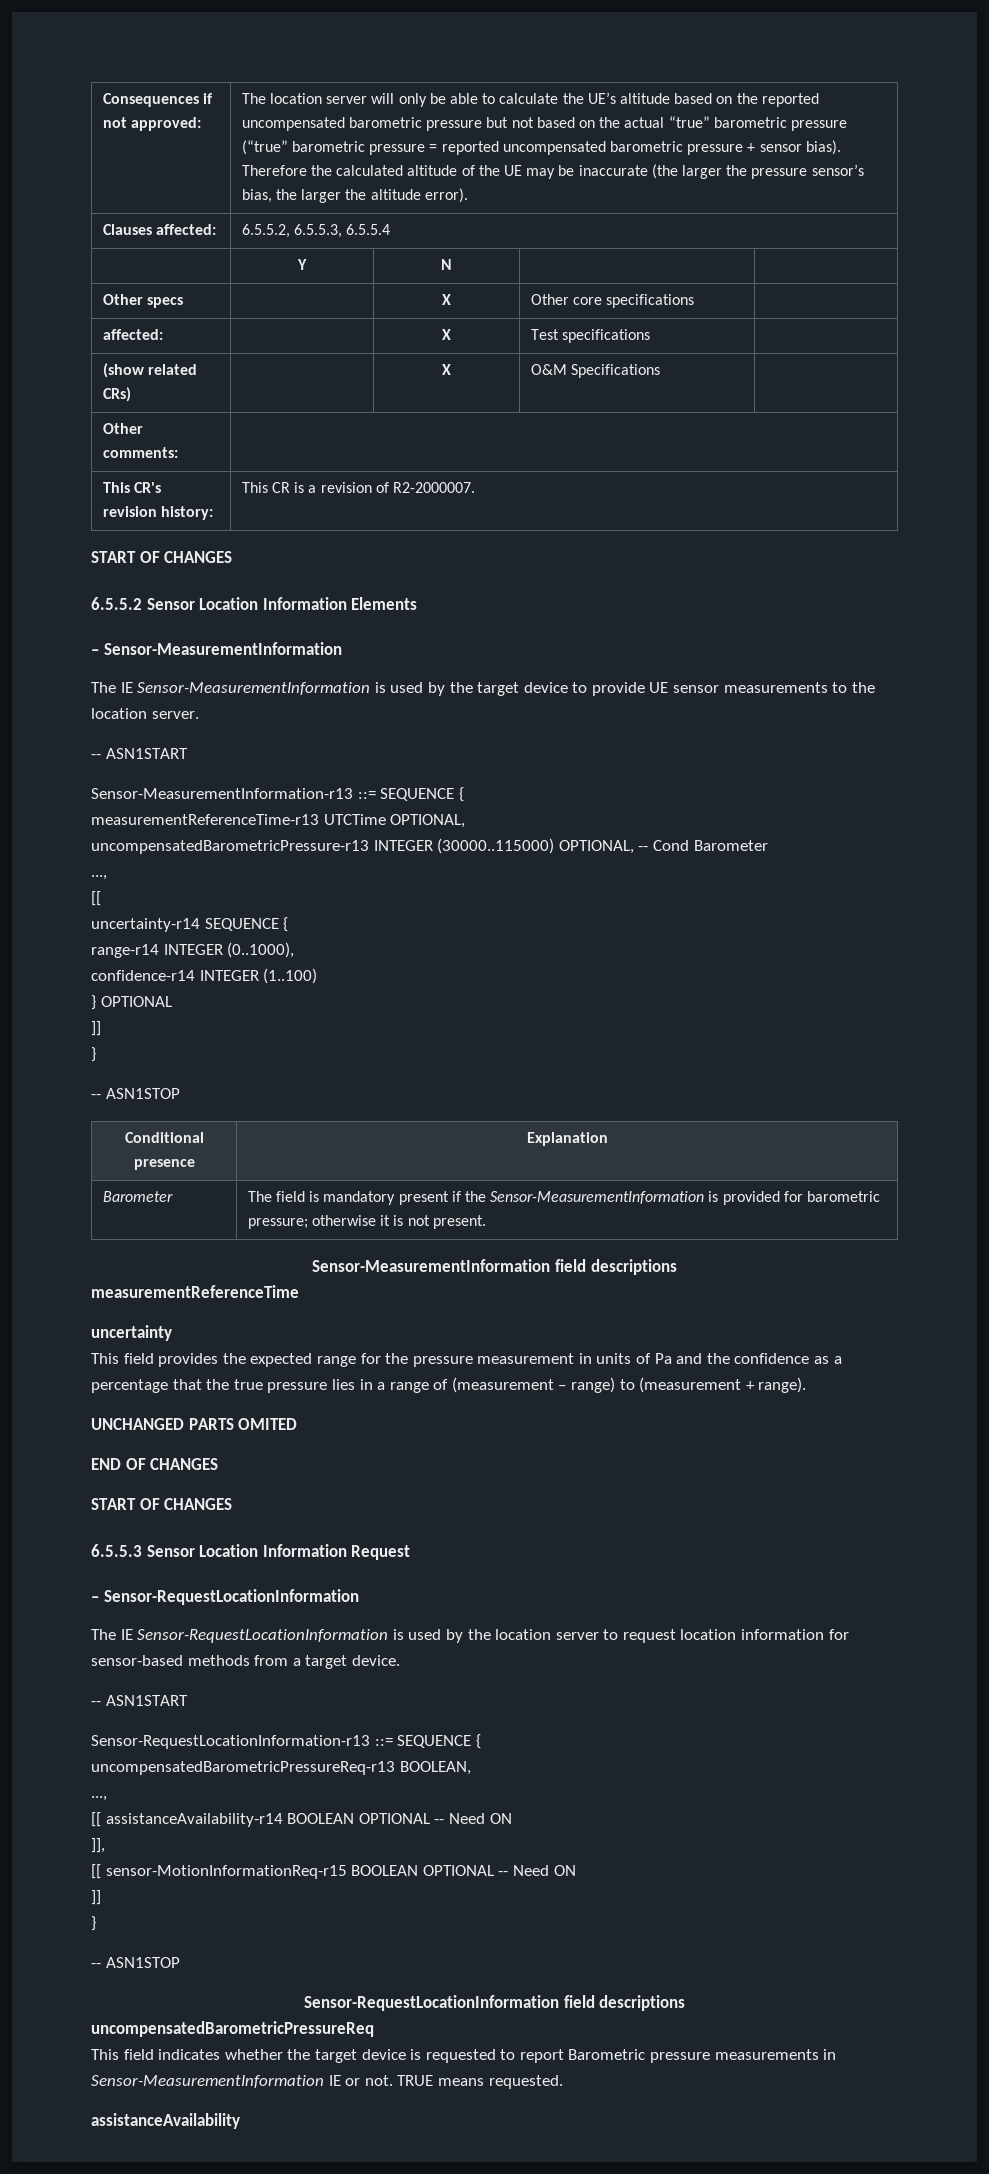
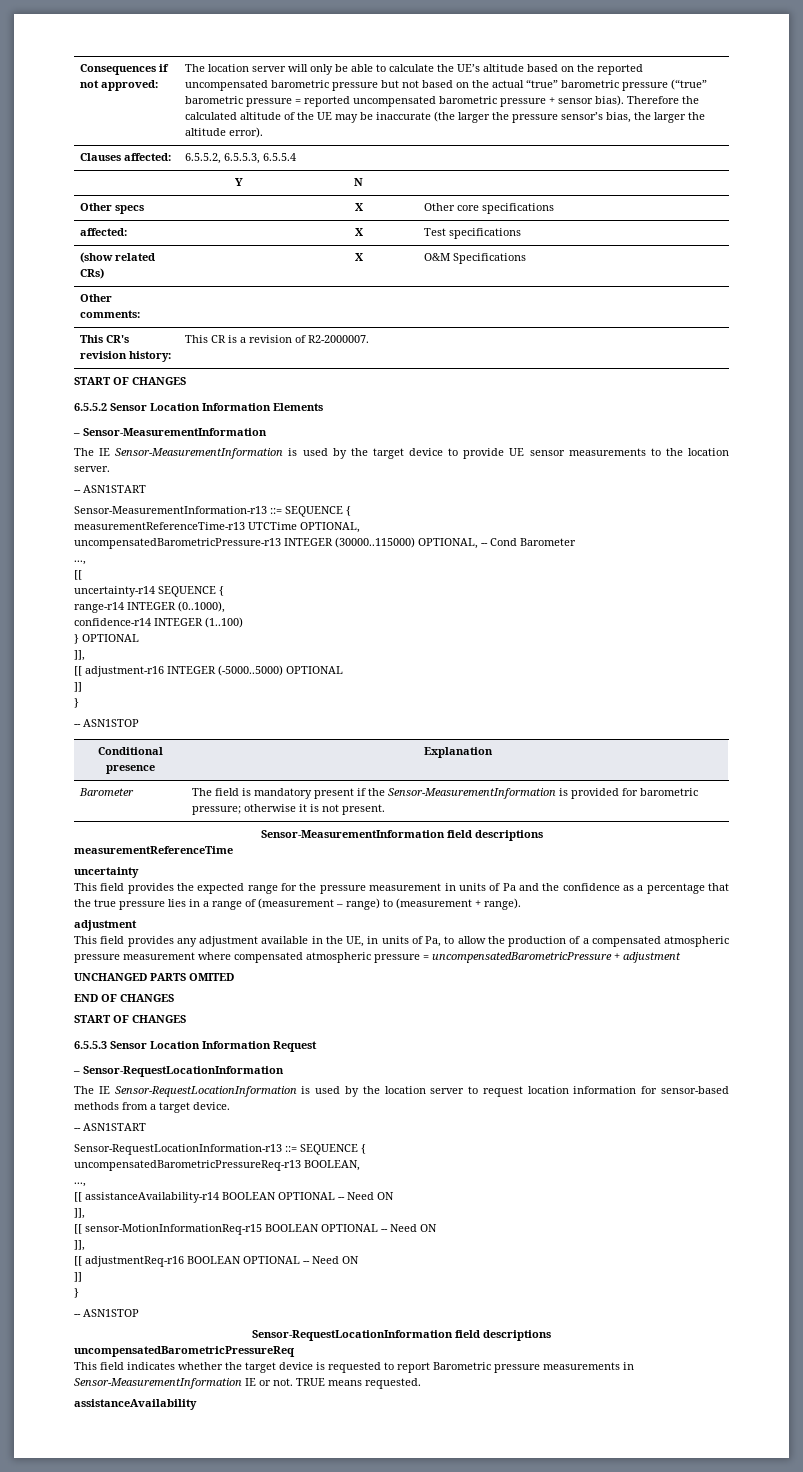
(172, 1001) none -> [74,650,85,661] [74,665,343,677] // ]], // [[ adjustment-r16 INTEGER (-5000..5000) OPTIONAL
(807, 1385) none -> [74,920,137,931] [74,936,729,947] [74,952,681,963] // adjustment // This field provides any adjustment available in the UE, in units of Pa, to allow the production of a compensated atmospheric pressure measurement where compensated atmospheric pressure = uncompensatedBarometricPressure + adjustment
(576, 1870) none -> [74,1240,85,1251] [74,1256,359,1267] // ]], // [[ adjustmentReq-r16 BOOLEAN OPTIONAL -- Need ON

